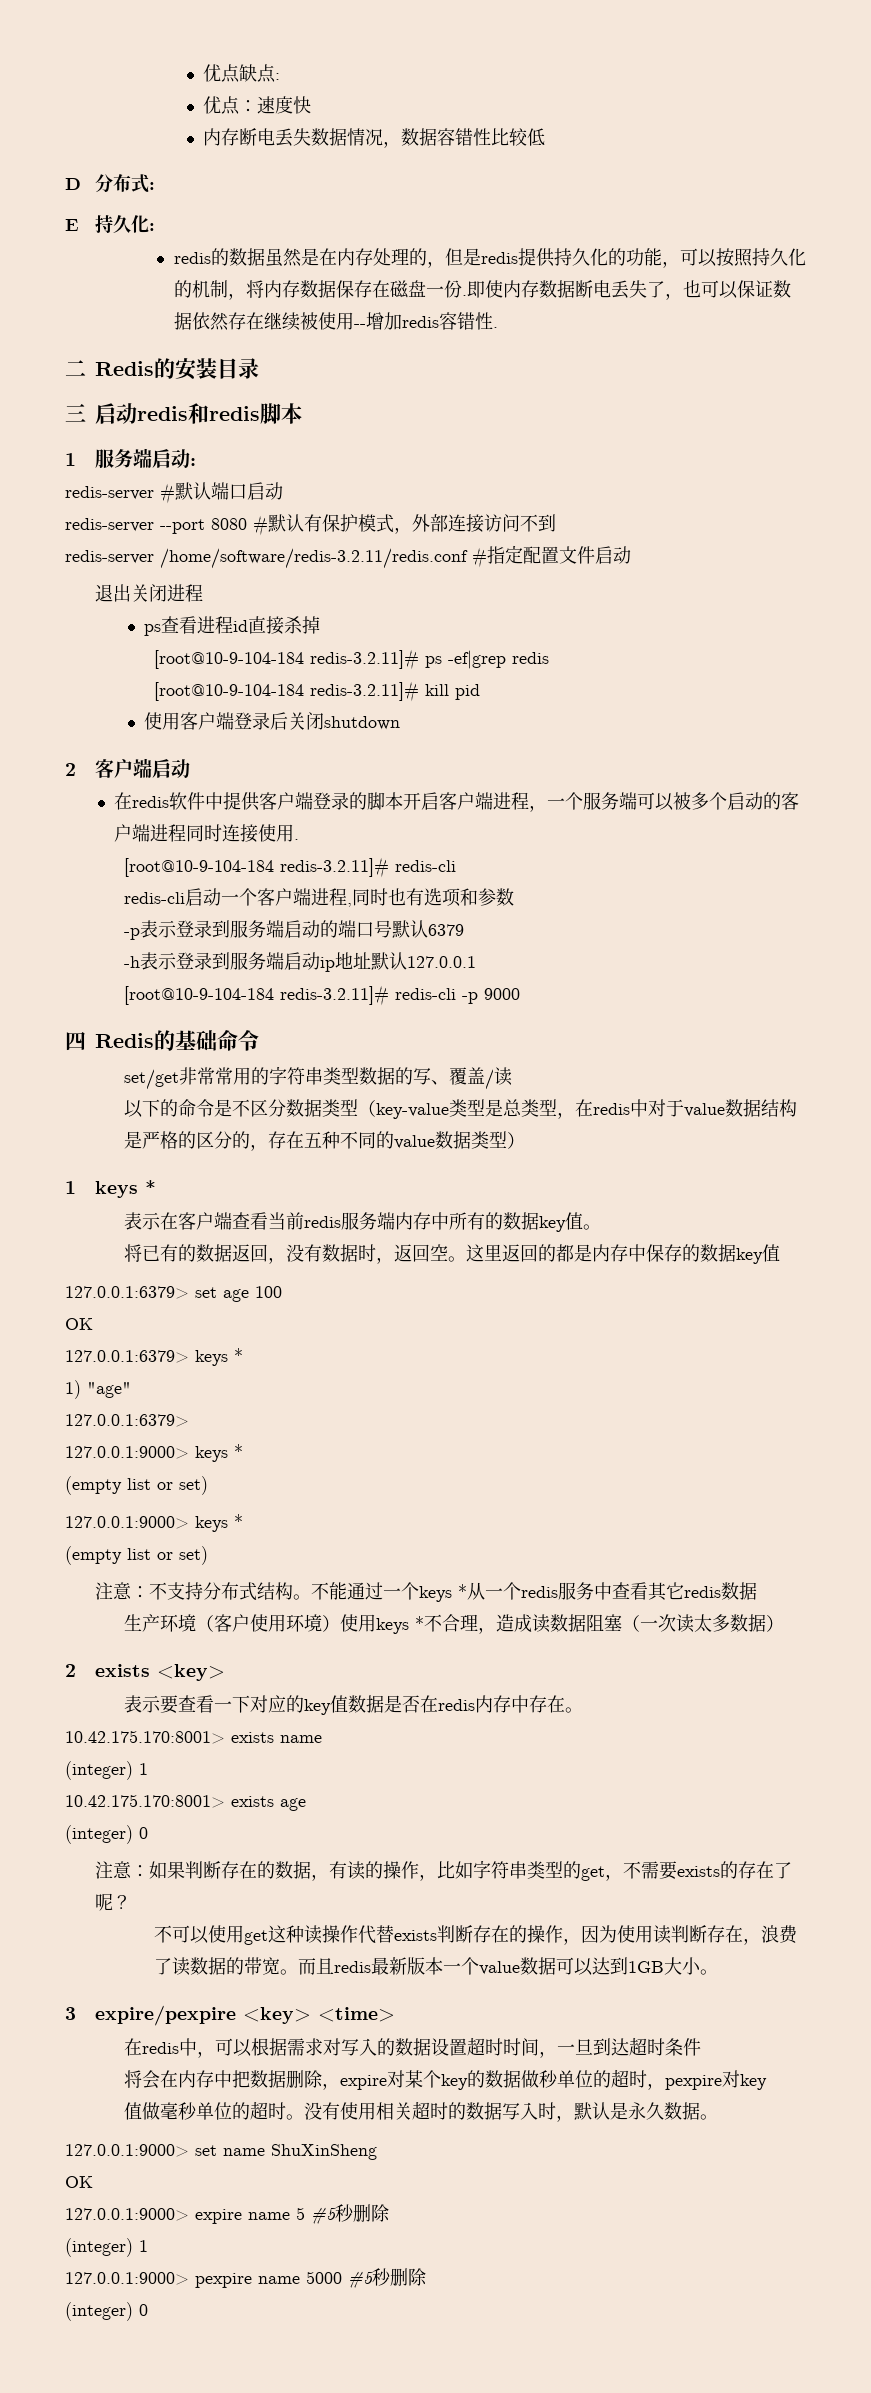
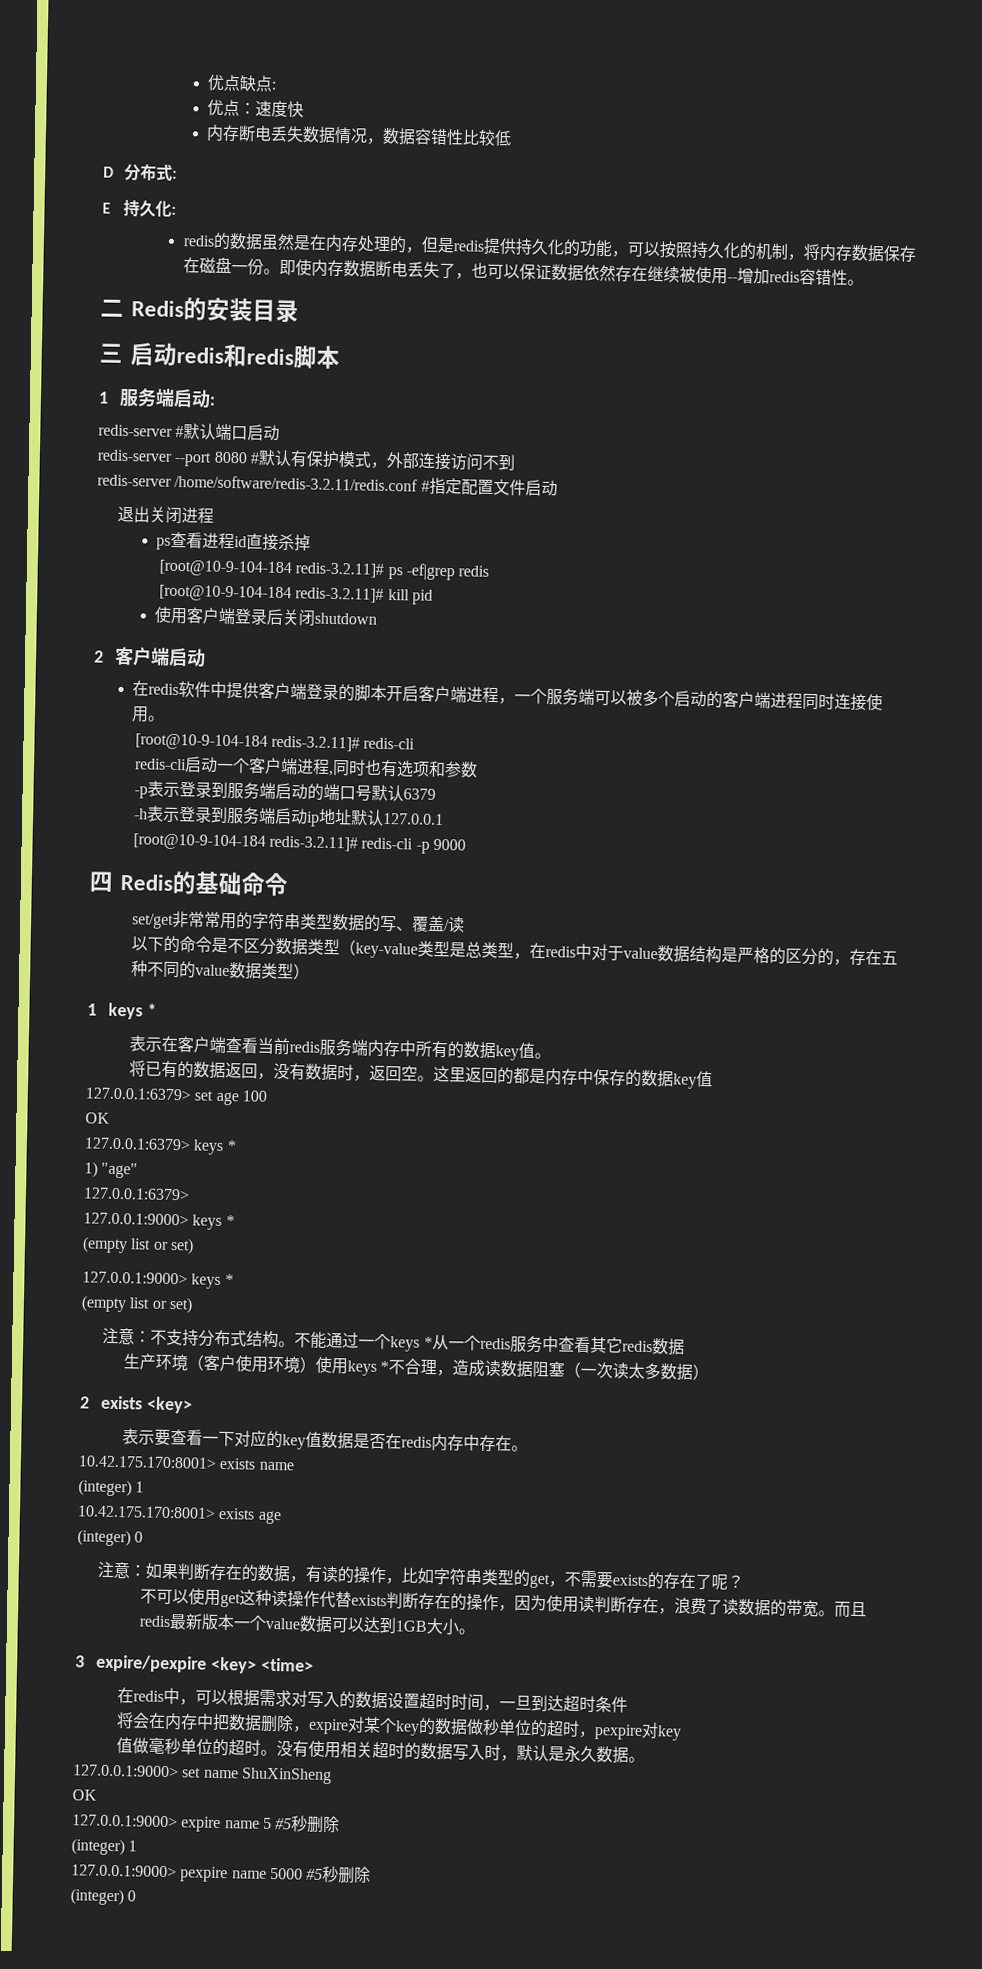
[461,295,467,296] . -> [262,268,280,275] 。
[492,327,498,328] . -> [846,279,864,286] 。
[294,839,300,840] . -> [146,715,165,722] 。

